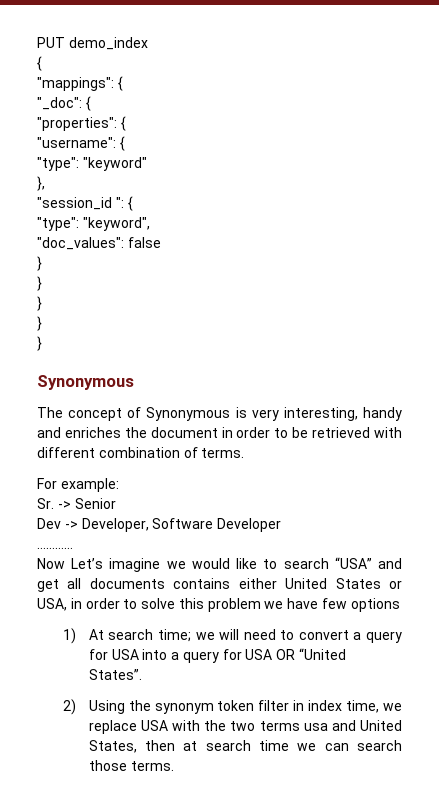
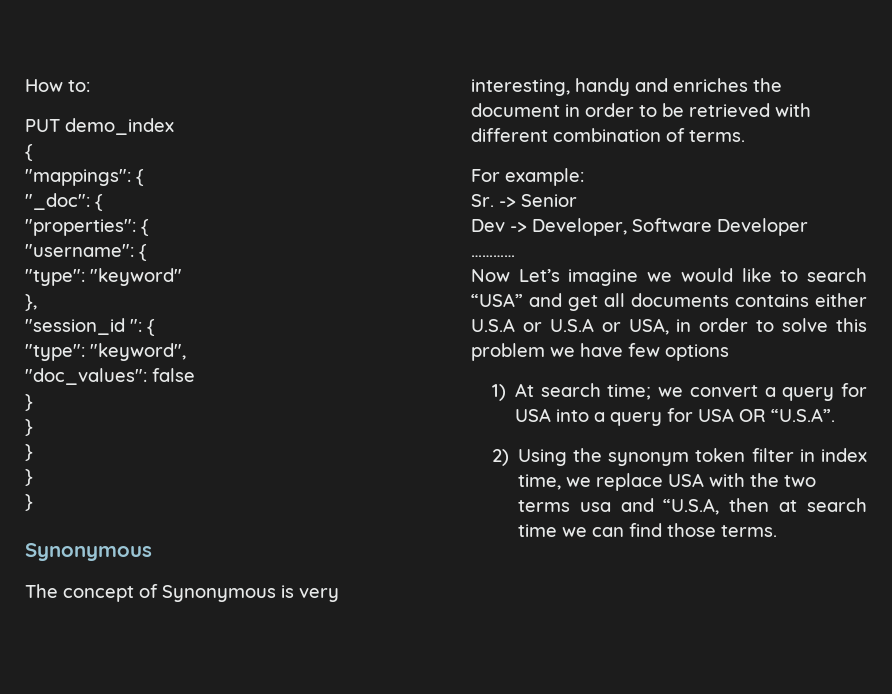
(37, 42) none -> [25,79,90,92] How to: //
[285,578,381,589] United States -> [471,318,594,332] U.S.A or U.S.A
[219,629,295,640] will need to -> (684, 392) none
[299,648,347,660] [88,669,142,680] “United States”. -> [770,408,835,422] “U.S.A”.
[359,720,402,731] [88,740,137,753] United States, -> [663,498,720,515] “U.S.A,
[357,740,402,751] search -> [628,523,662,537] find

